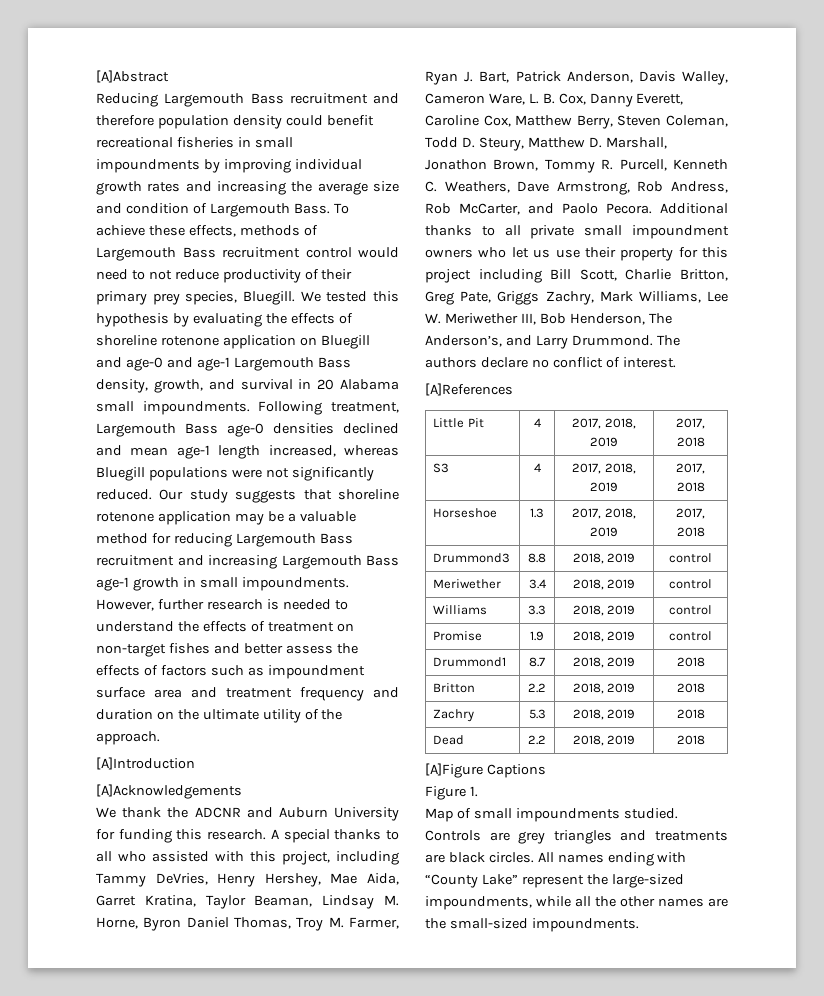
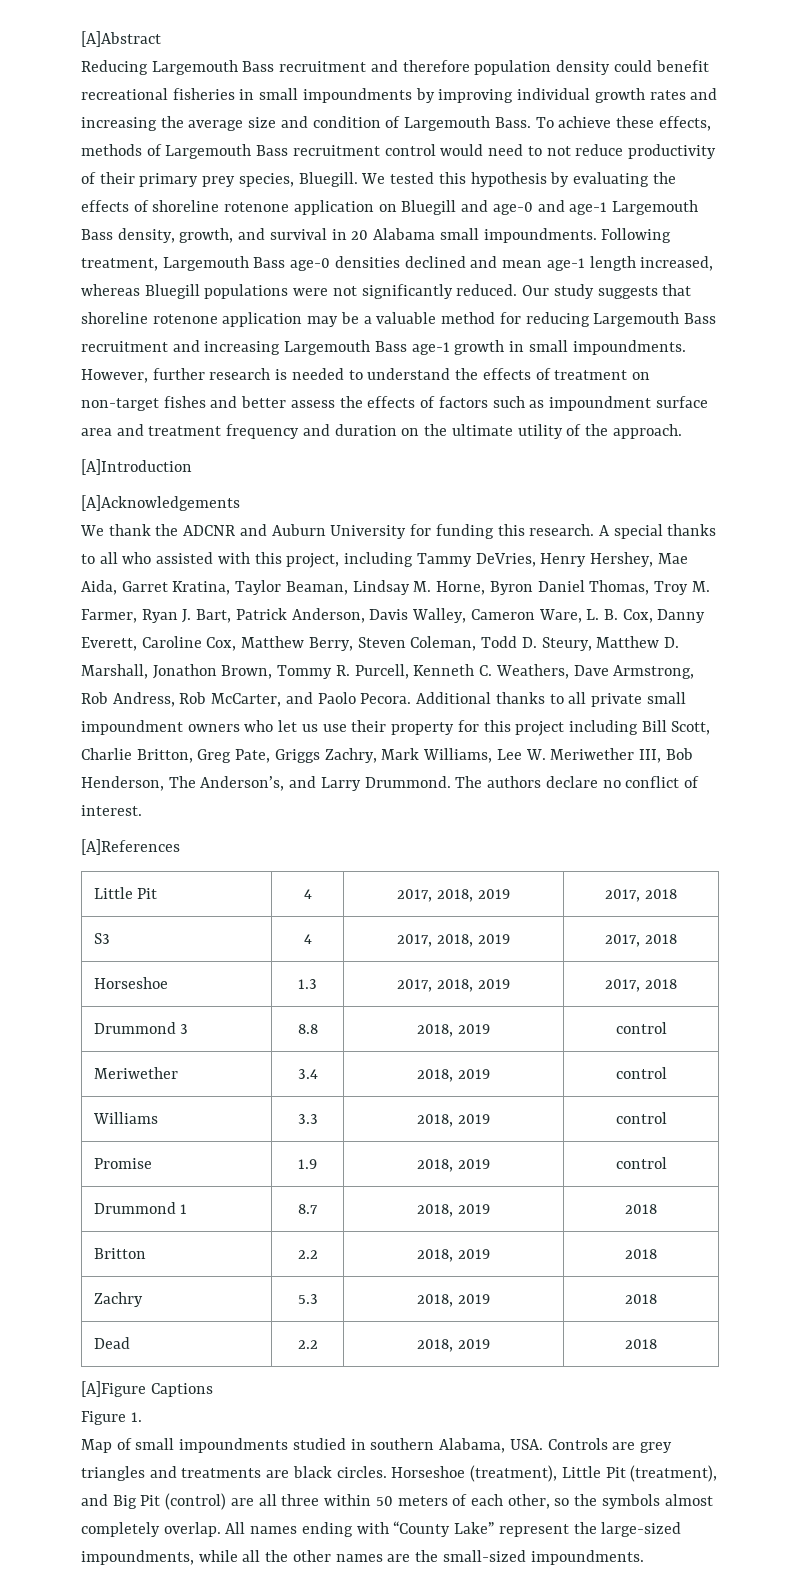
[433,553,511,563] Drummond3 -> [93,1022,189,1034] Drummond 3
[433,657,507,667] Drummond1 -> [93,1202,188,1214] Drummond 1
[623,808,678,819] studied. -> [292,1438,543,1453] studied in southern Alabama, USA.
(534, 857) none -> [391,1465,718,1482] [81,1493,713,1510] [81,1522,221,1537] Horseshoe (treatment), Little Pit (treatment), and Big Pit (control) are all three within 50 meters of each other, so the symbols almost completely overlap.

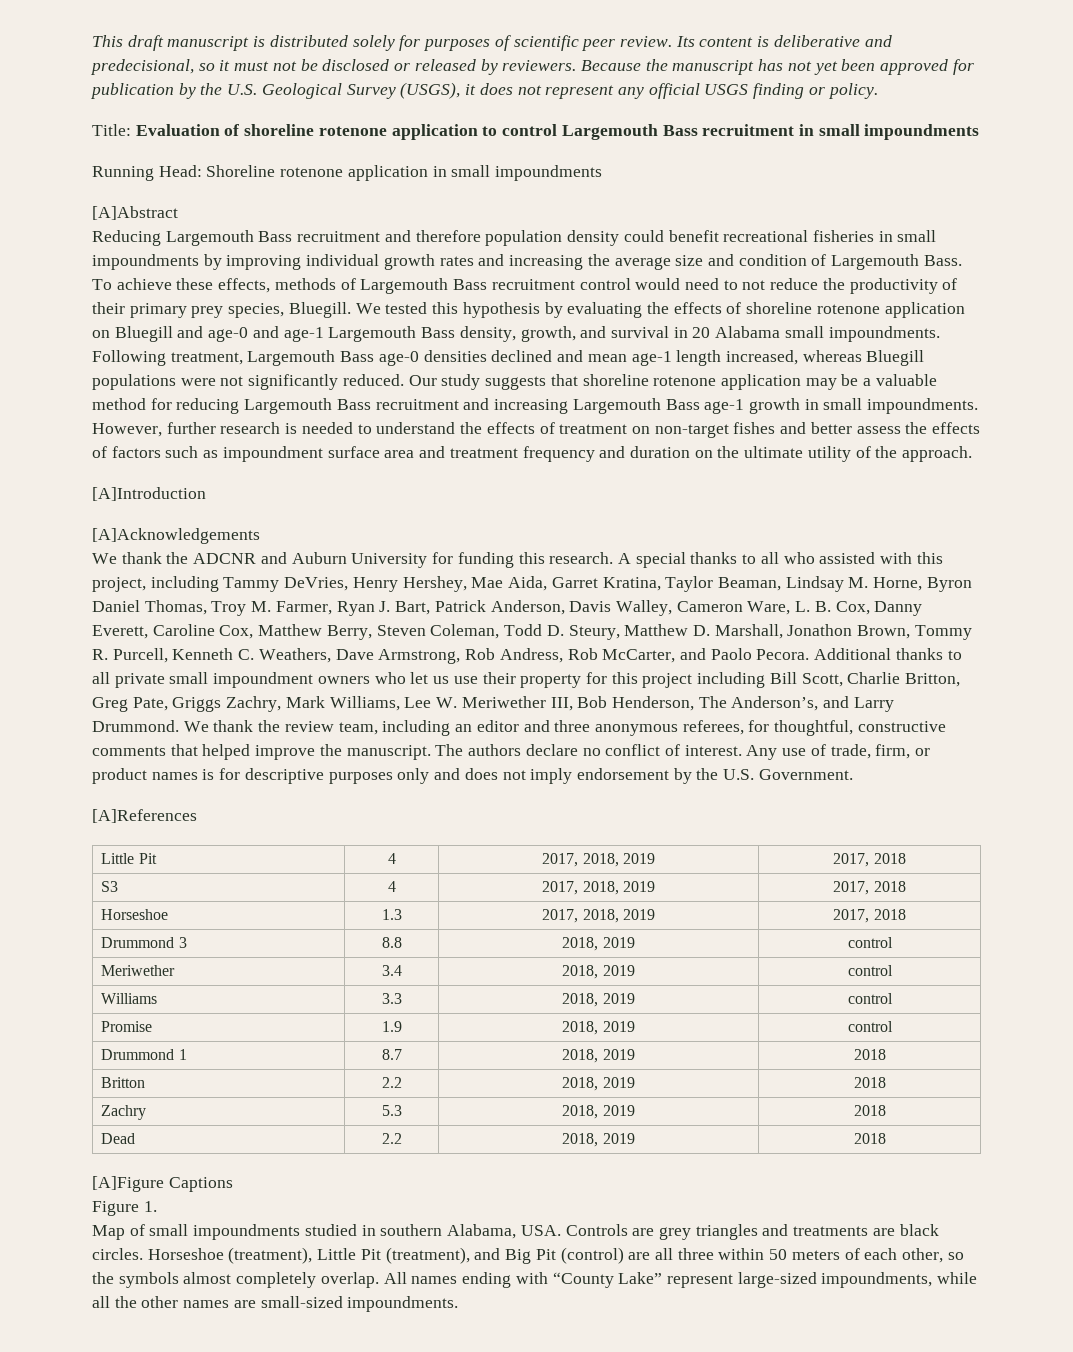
(81, 39) none -> [92,35,892,51] [90,59,974,75] [90,82,878,99] [92,124,980,140] [92,165,603,181] This draft manuscript is distributed solely for purposes of scientific peer review. Its content is deliberative and predecisional, so it must not be disclosed or released by reviewers. Because the manuscript has not yet been approved for publication by the U.S. Geological Survey (USGS), it does not represent any official USGS finding or policy. // Title: Evaluation of shoreline rotenone application to control Largemouth Bass recruitment in small impoundments // Running Head: Shoreline rotenone application in small impoundments //
(624, 150) none -> [822,278,845,290] the
(451, 782) none -> [183,720,946,736] [92,744,431,760] We thank the review team, including an editor and three anonymous referees, for thoughtful, constructive comments that helped improve the manuscript.
(142, 810) none -> [746,744,931,760] [92,768,853,784] Any use of trade, firm, or product names is for descriptive purposes only and does not imply endorsement by the U.S. Government.
[573,1522,597,1534] the -> (733, 1281) none
[415,1550,439,1562] the -> (256, 1304) none

